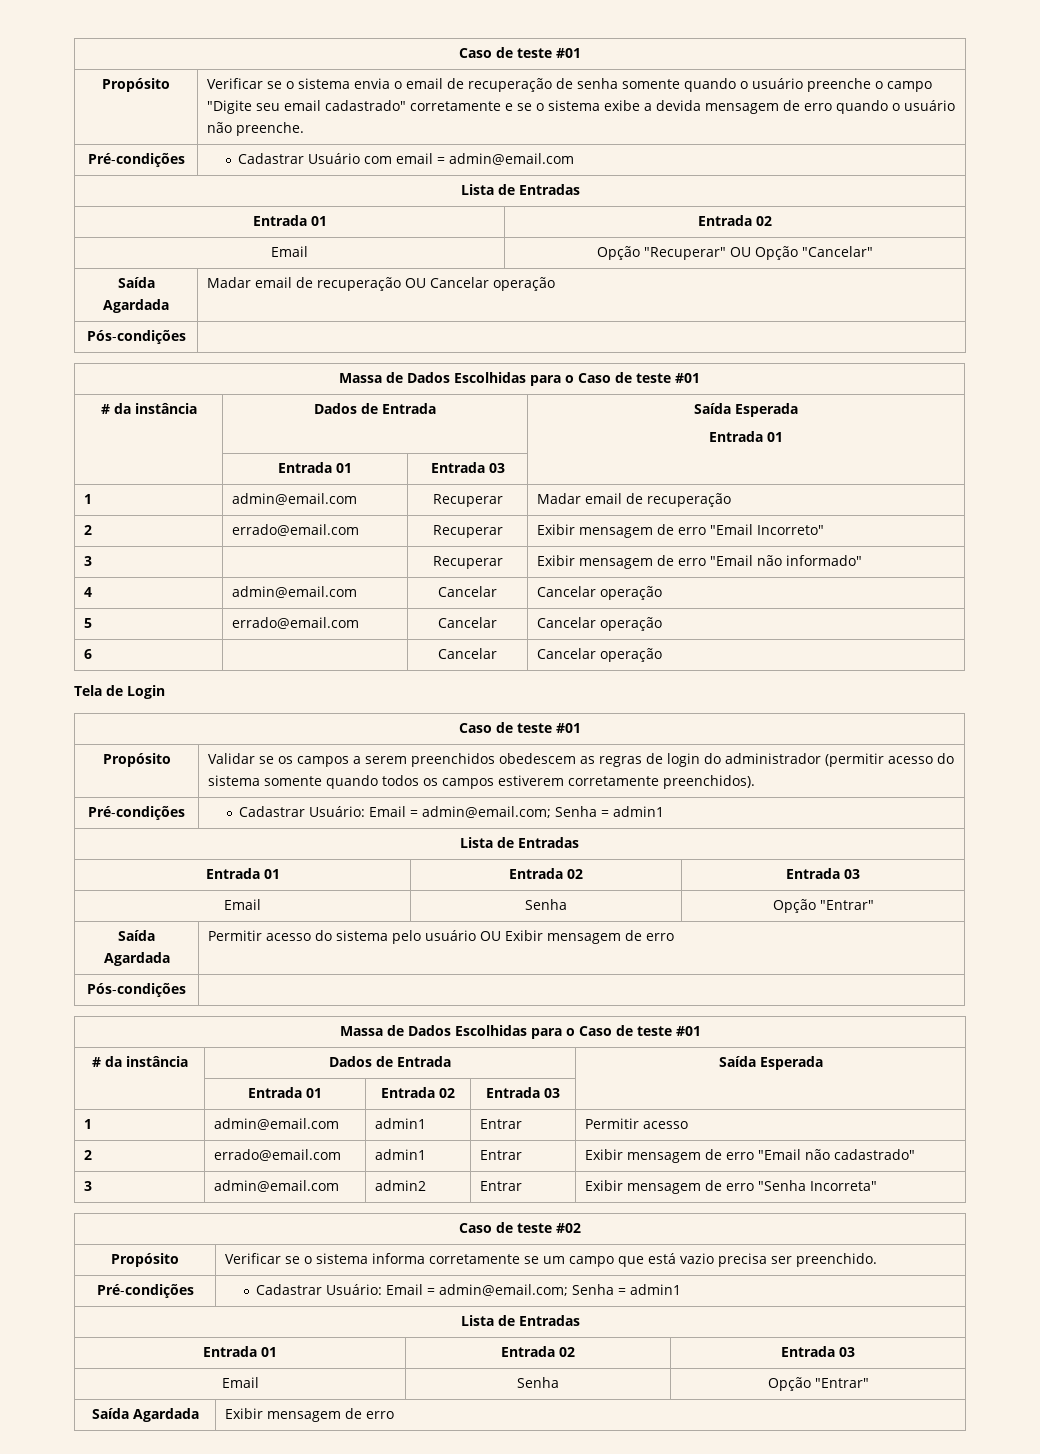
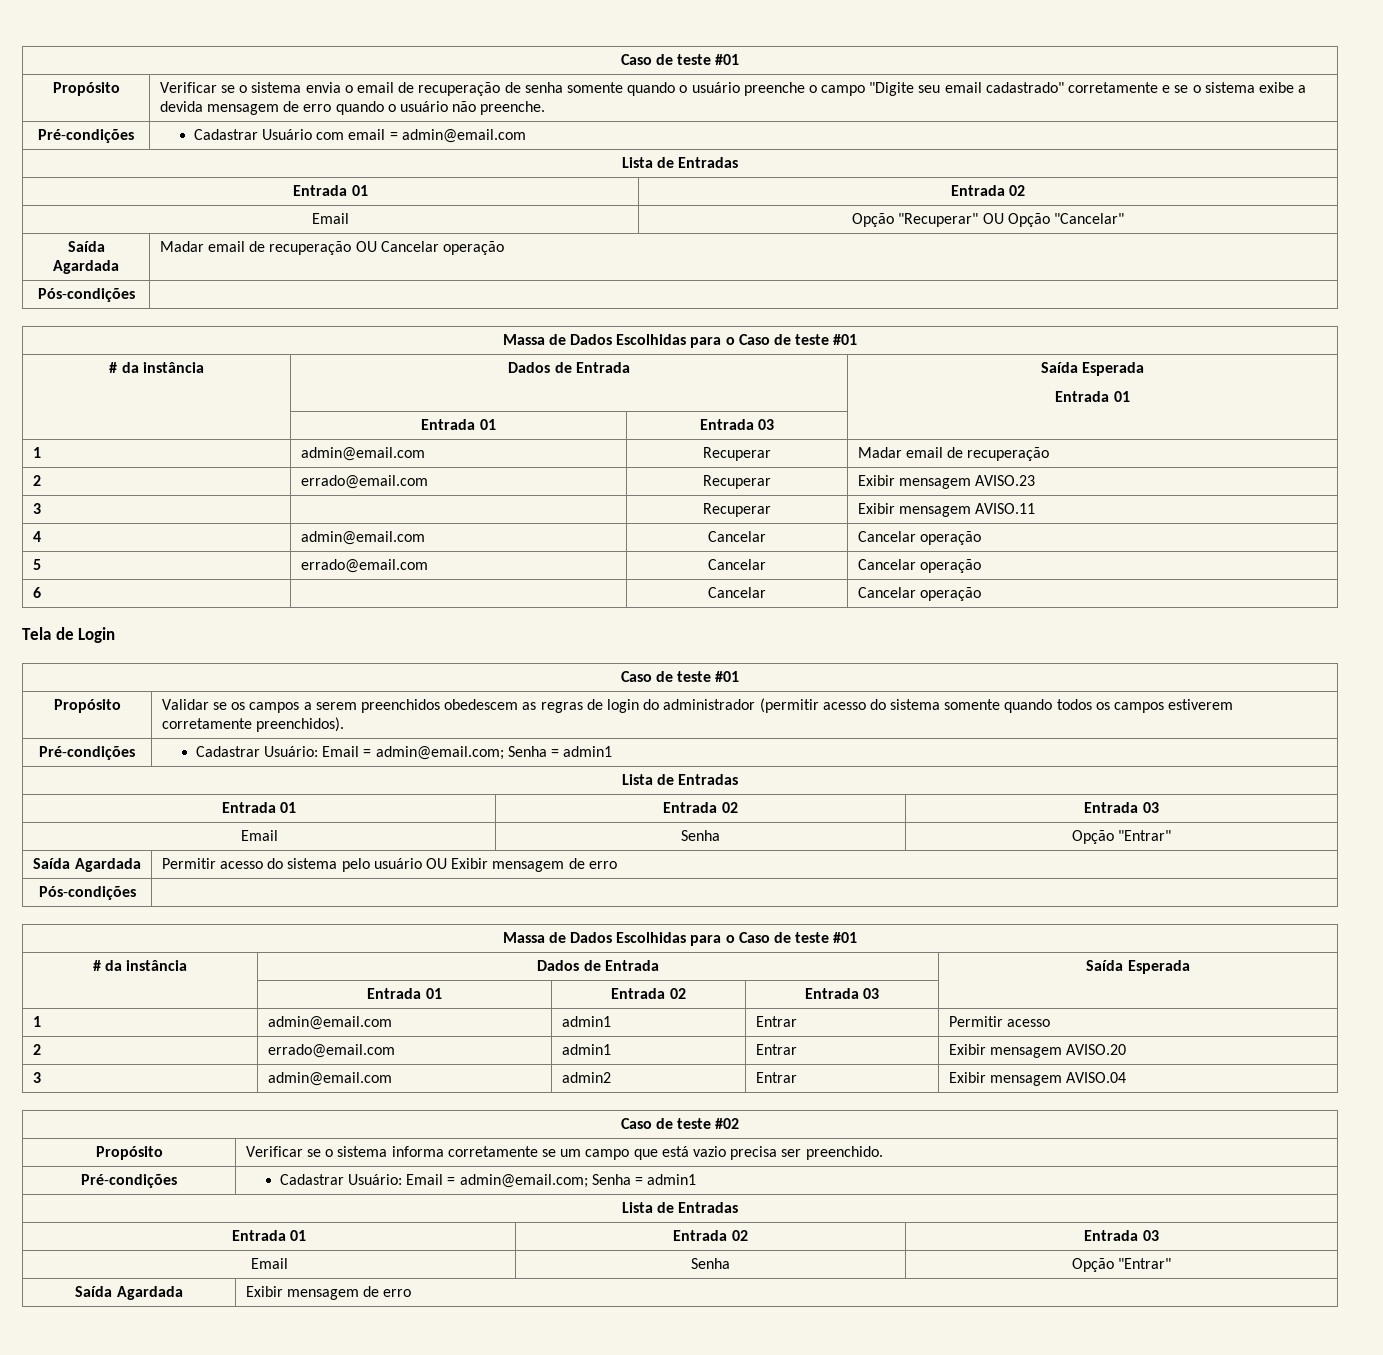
[657,524,825,535] de erro "Email Incorreto" -> [975,475,1036,486] AVISO.23
[657,555,863,566] de erro "Email não informado" -> [975,503,1036,514] AVISO.11
[705,1149,916,1160] de erro "Email não cadastrado" -> [1066,1044,1127,1055] AVISO.20
[705,1180,878,1191] de erro "Senha Incorreta" -> [1066,1072,1127,1083] AVISO.04

